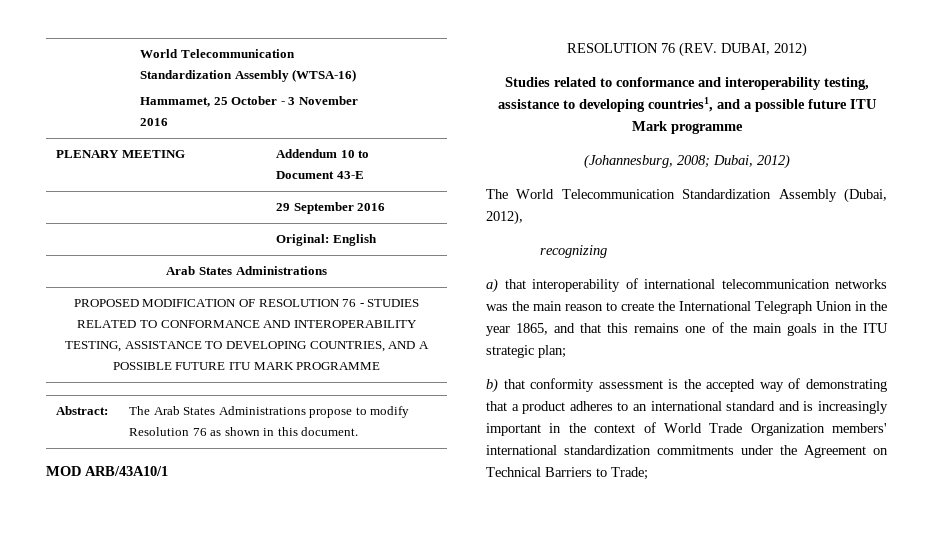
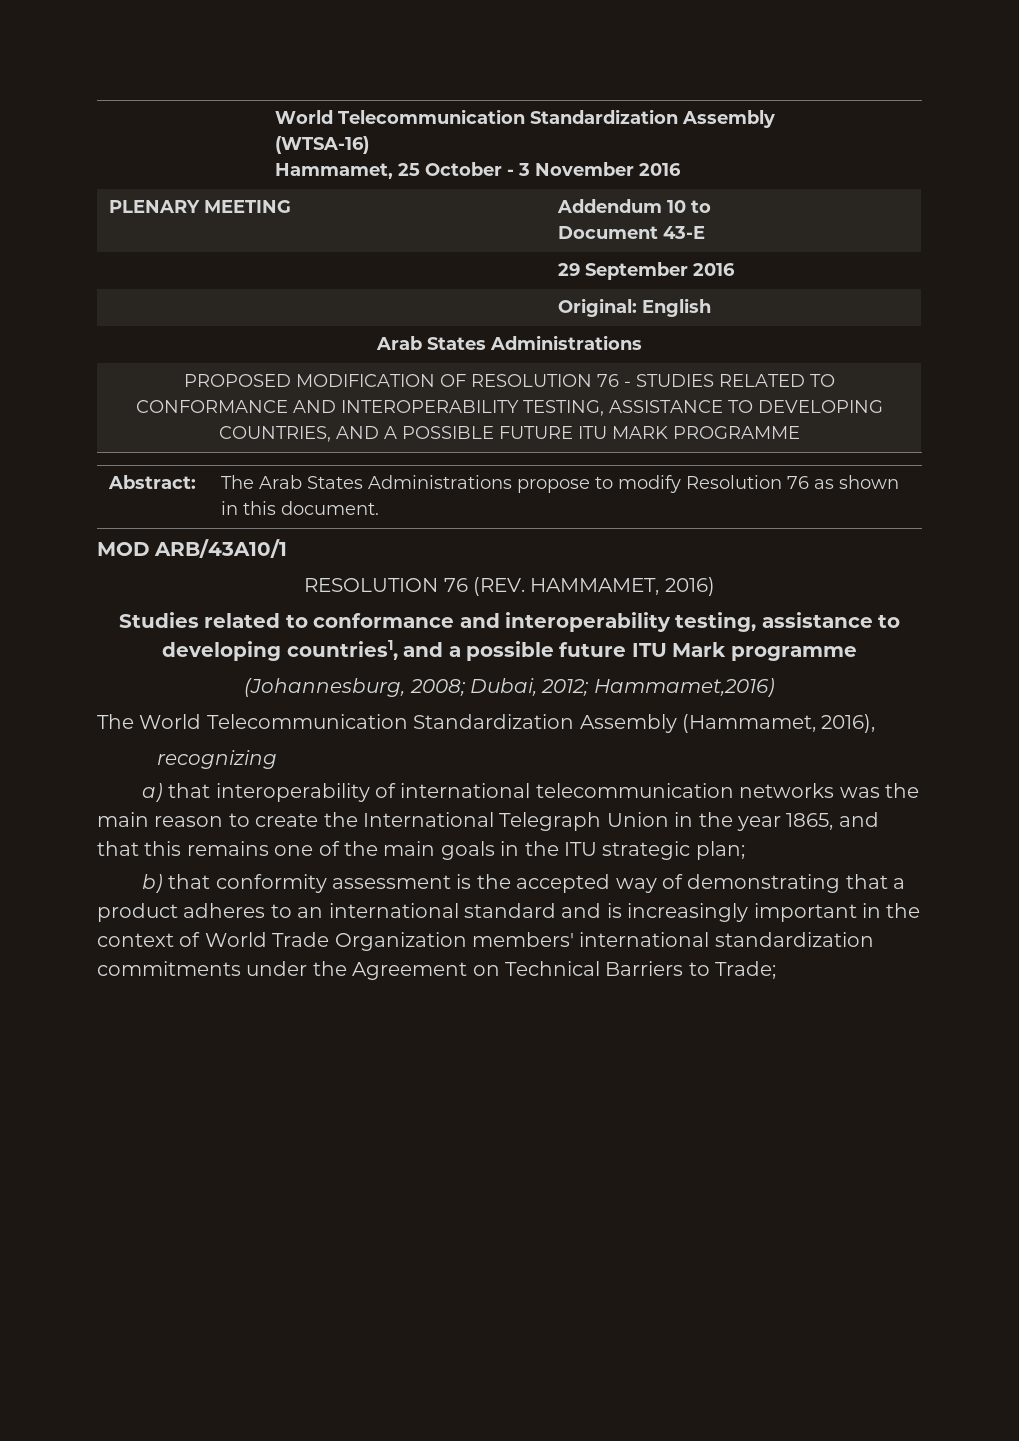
[720,42,807,57] DUBAI, 2012) -> [530,577,715,596] HAMMAMET, 2016)
[756,154,790,169] 2012) -> [541,678,775,697] 2012; Hammamet,2016)
[844,188,887,203] [486,210,523,225] (Dubai, 2012), -> [681,714,876,733] (Hammamet, 2016),

